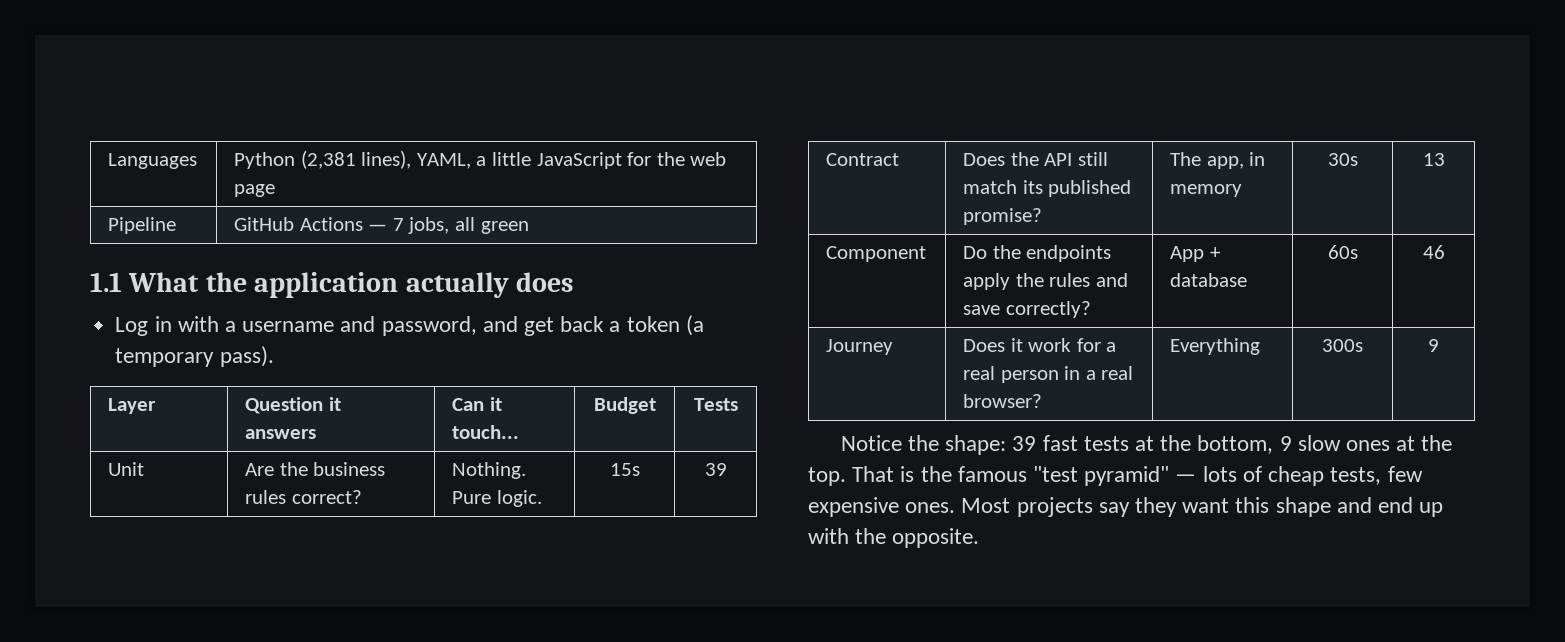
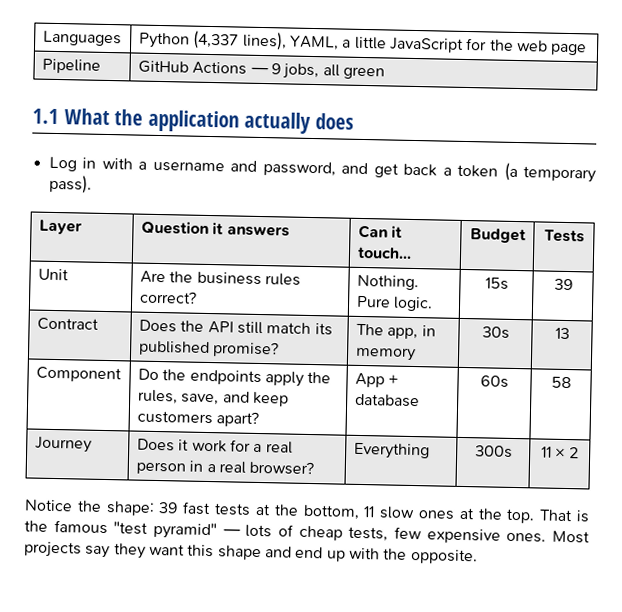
[300,150,356,169] (2,381 -> [193,30,240,50] (4,337
[392,218,404,231] 7 -> [270,63,281,75] 9
[1049,273,1128,287] [963,301,1091,318] rules and save correctly? -> [137,389,289,407] [136,410,260,428] rules, save, and keep customers apart?
[1422,245,1445,259] 46 -> [550,376,572,389] 58
[1428,339,1439,352] 9 -> [540,446,580,459] 11 × 2
[1279,436,1292,451] 9 -> [363,506,376,518] 11

